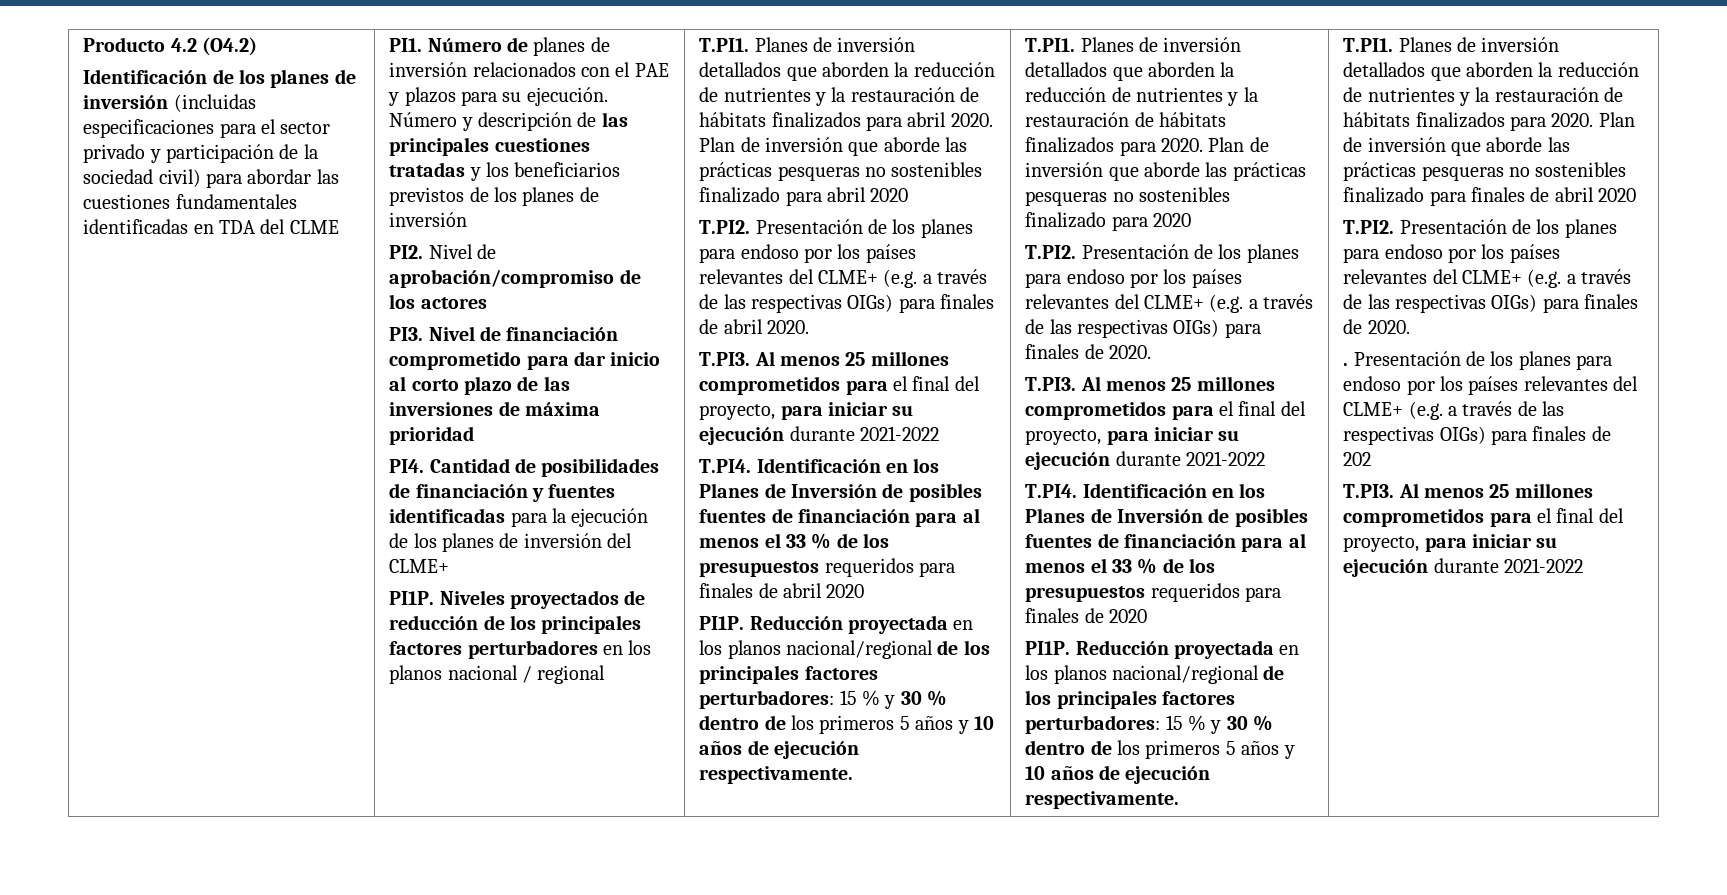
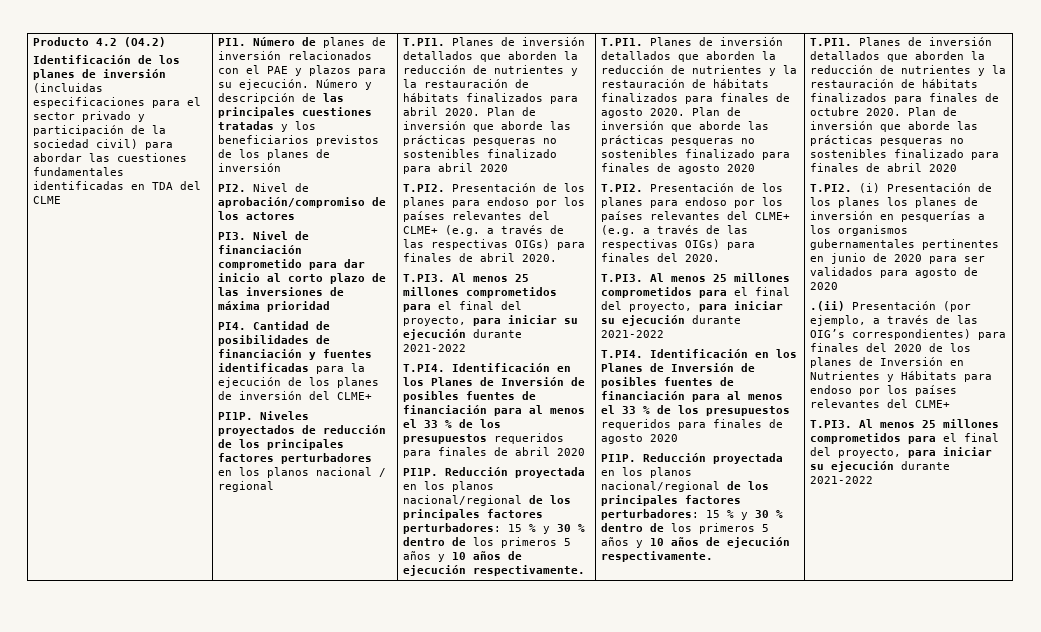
(1156, 148) none -> [720,93,791,102] [601,108,644,118] finales de agosto
(1148, 223) none -> [601,163,721,174] finales de agosto
[1084,344,1104,359] de -> [657,253,679,262] del
(1104, 615) none -> [601,434,644,444] agosto
(1546, 123) none -> [929,93,1000,102] [810,107,860,116] finales de octubre
[1399,219,1617,238] [1343,244,1560,263] [1343,269,1632,288] [1343,294,1639,313] [1343,319,1410,334] [1343,351,1613,370] [1343,376,1639,395] [1343,401,1565,420] [1343,426,1611,445] [1343,452,1372,466] Presentación de los planes para endoso por los países relevantes del CLME+ (e.g. a través de las respectivas OIGs) para finales de 2020. // . Presentación de los planes para endoso por los países relevantes del CLME+ (e.g. a través de las respectivas OIGs) para finales de 202 -> [859,183,993,193] [810,197,979,208] [810,211,986,222] [810,225,909,236] [810,239,1000,250] [810,253,986,264] [810,267,979,278] [810,282,839,290] [810,301,972,312] [810,315,979,326] [810,329,1007,340] [810,343,972,352] [810,357,965,368] [810,371,993,382] [810,385,958,396] [810,399,951,408] (i) Presentación de los planes los planes de inversión en pesquerías a los organismos gubernamentales pertinentes en junio de 2020 para ser validados para agosto de 2020 // .(ii) Presentación (por ejemplo, a través de las OIG’s correspondientes) para finales del 2020 de los planes de Inversión en Nutrientes y Hábitats para endoso por los países relevantes del CLME+

